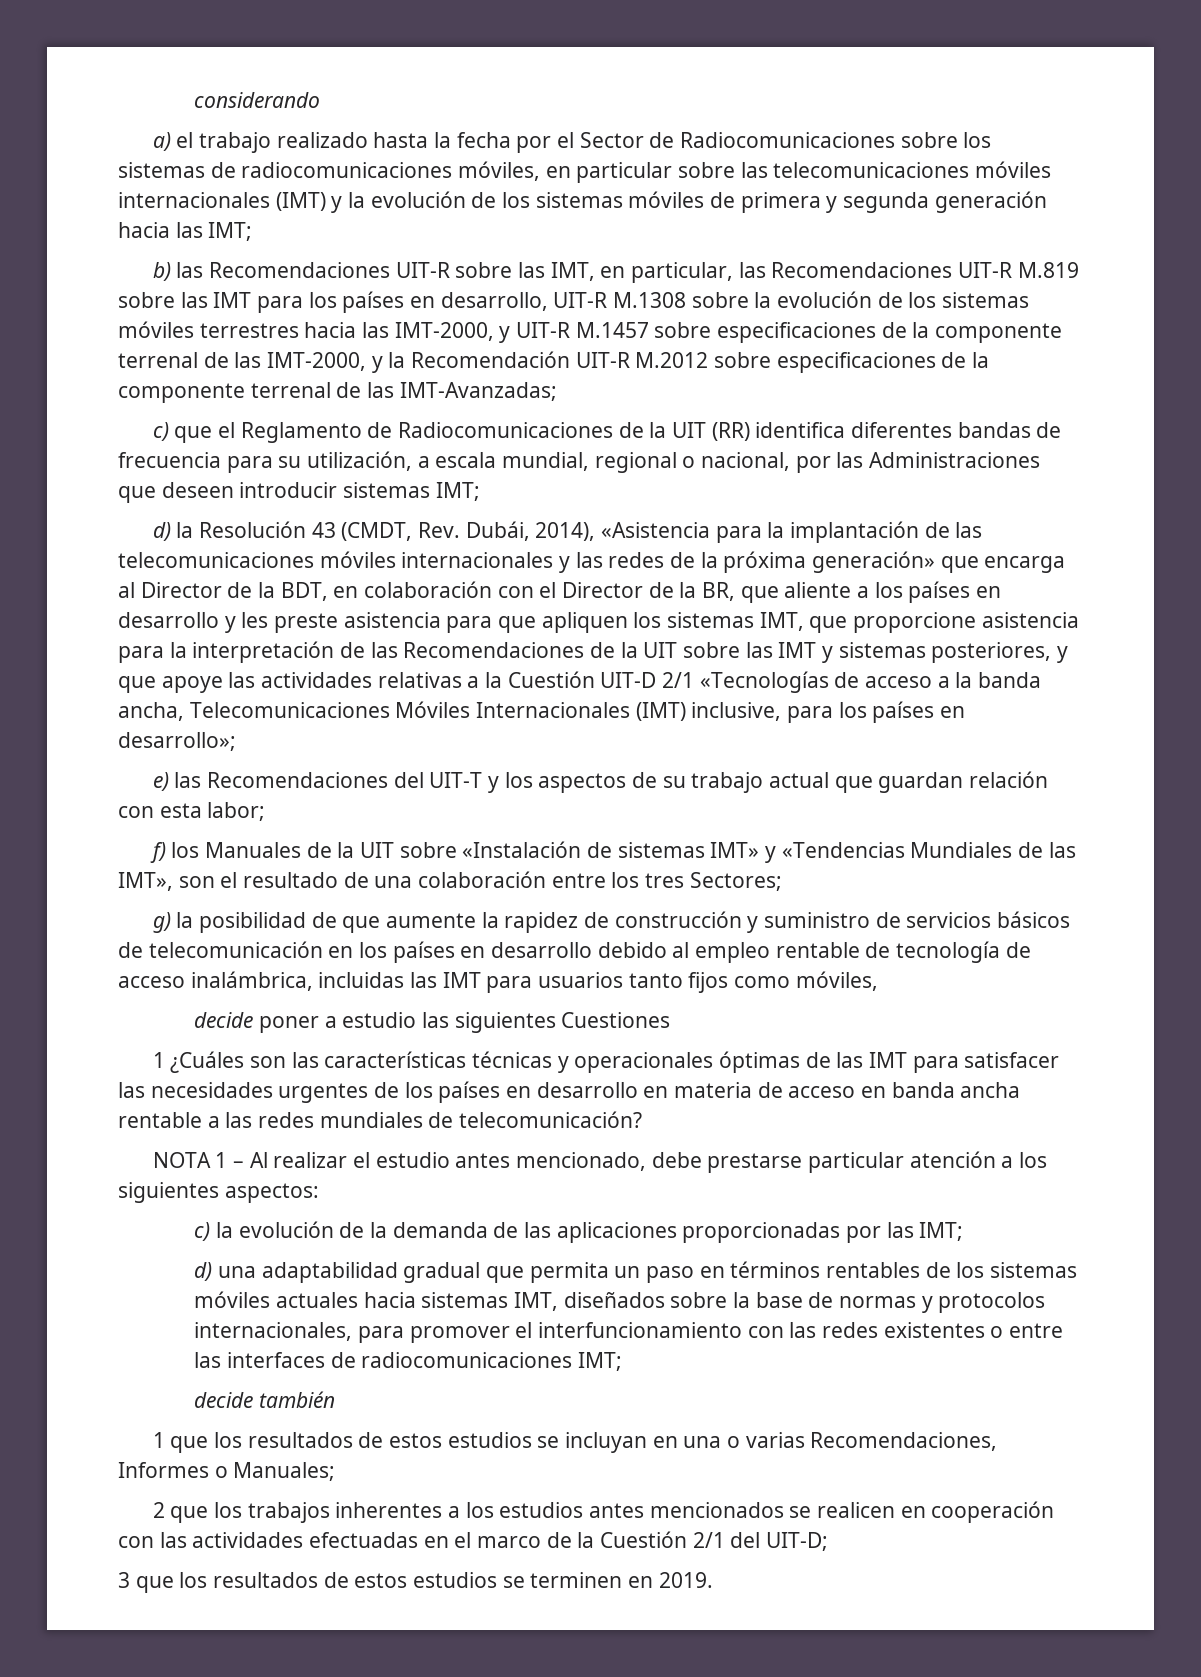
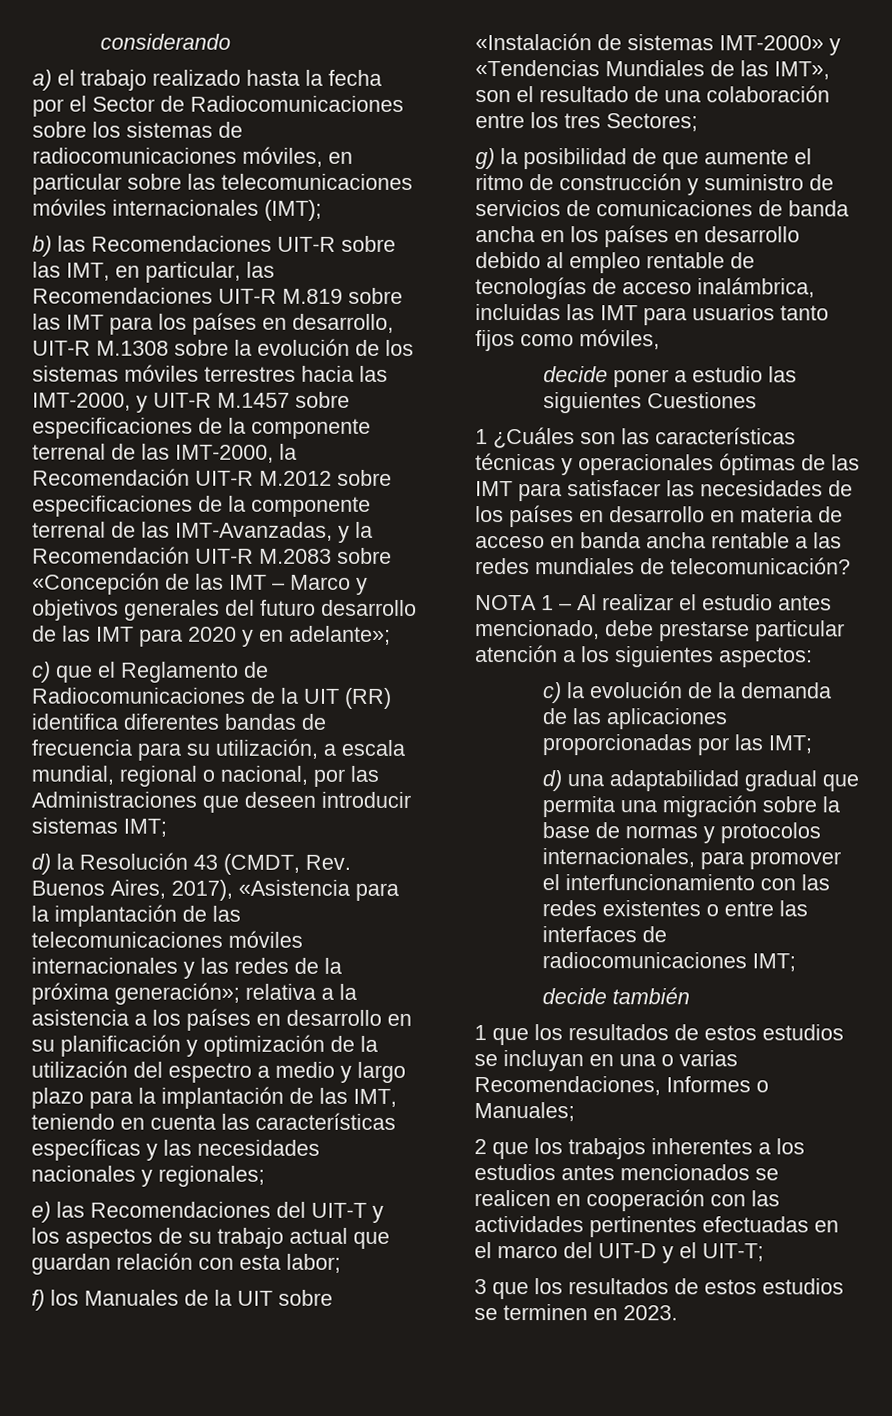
[275,191,1047,213] [118,222,253,241] (IMT) y la evolución de los sistemas móviles de primera y segunda generación hacia las IMT; -> [264,199,322,221] (IMT);
[371,356,383,373] y -> (274, 453) none
[399,382,557,401] IMT-Avanzadas; -> [175,521,373,543] [32,546,392,564] [32,572,368,595] [32,599,417,621] [32,625,391,647] IMT-Avanzadas, y la Recomendación UIT-R M.2083 sobre «Concepción de las IMT – Marco y objetivos generales del futuro desarrollo de las IMT para 2020 y en adelante»;
[465,521,596,541] Dubái, 2014), -> [31,879,233,901] Buenos Aires, 2017),
[812,551,1066,573] [118,581,852,603] generación» que encarga al Director de la BDT, en colaboración con el Director de la BR, que aliente -> [114,982,357,1005] [31,1009,129,1026] generación»; relativa a la asistencia
[224,612,1079,633] [118,641,1069,663] [118,671,1042,693] [118,701,966,723] [118,732,236,751] y les preste asistencia para que apliquen los sistemas IMT, que proporcione asistencia para la interpretación de las Recomendaciones de la UIT sobre las IMT y sistemas posteriores, y que apoye las actividades relativas a la Cuestión UIT-D 2/1 «Tecnologías de acceso a la banda ancha, Telecomunicaciones Móviles Internacionales (IMT) inclusive, para los países en desarrollo»; -> [387,1013,412,1026] [31,1034,378,1057] [31,1060,406,1083] [31,1086,397,1109] [31,1112,396,1130] [31,1138,320,1161] [31,1165,265,1187] en su planificación y optimización de la utilización del espectro a medio y largo plazo para la implantación de las IMT, teniendo en cuenta las características específicas y las necesidades nacionales y regionales;
[710,842,760,858] IMT» -> [719,35,824,51] IMT-2000»
[481,912,579,933] la rapidez -> [794,148,812,165] [475,174,524,191] el ritmo
[997,911,1071,928] [118,941,323,958] básicos de telecomunicación -> [566,200,849,217] [475,226,535,243] de comunicaciones de banda ancha
[896,941,1001,963] tecnología -> [475,277,587,300] tecnologías
[278,1083,369,1103] urgentes -> (823, 488) none
[614,1261,1078,1283] [194,1291,665,1311] un paso en términos rentables de los sistemas móviles actuales hacia sistemas IMT, diseñados -> [620,795,758,818] una migración
(304, 1540) none -> [589,1216,697,1238] pertinentes
[546,1531,829,1551] de la Cuestión 2/1 del UIT-D; -> [563,1242,764,1264] del UIT-D y el UIT-T;
[658,1572,713,1588] 2019. -> [623,1305,678,1321] 2023.

